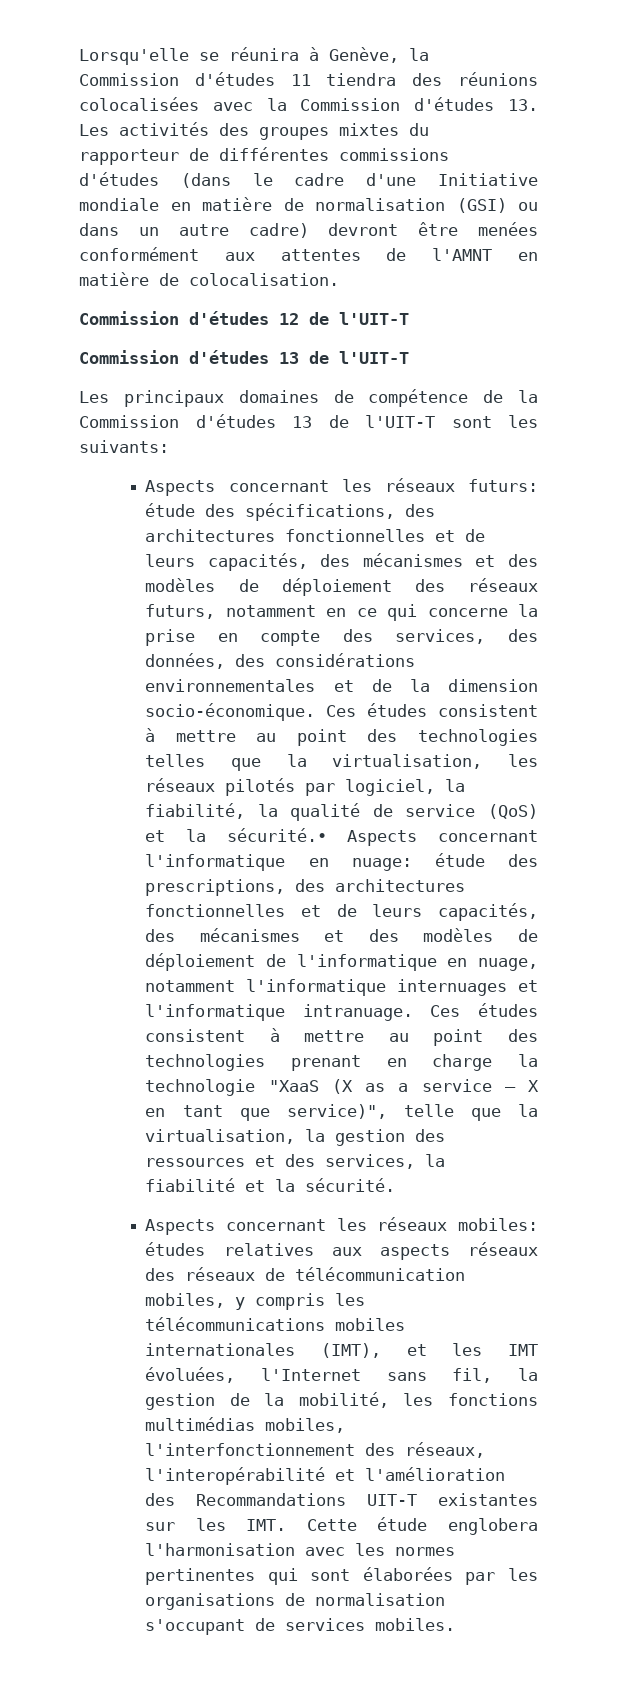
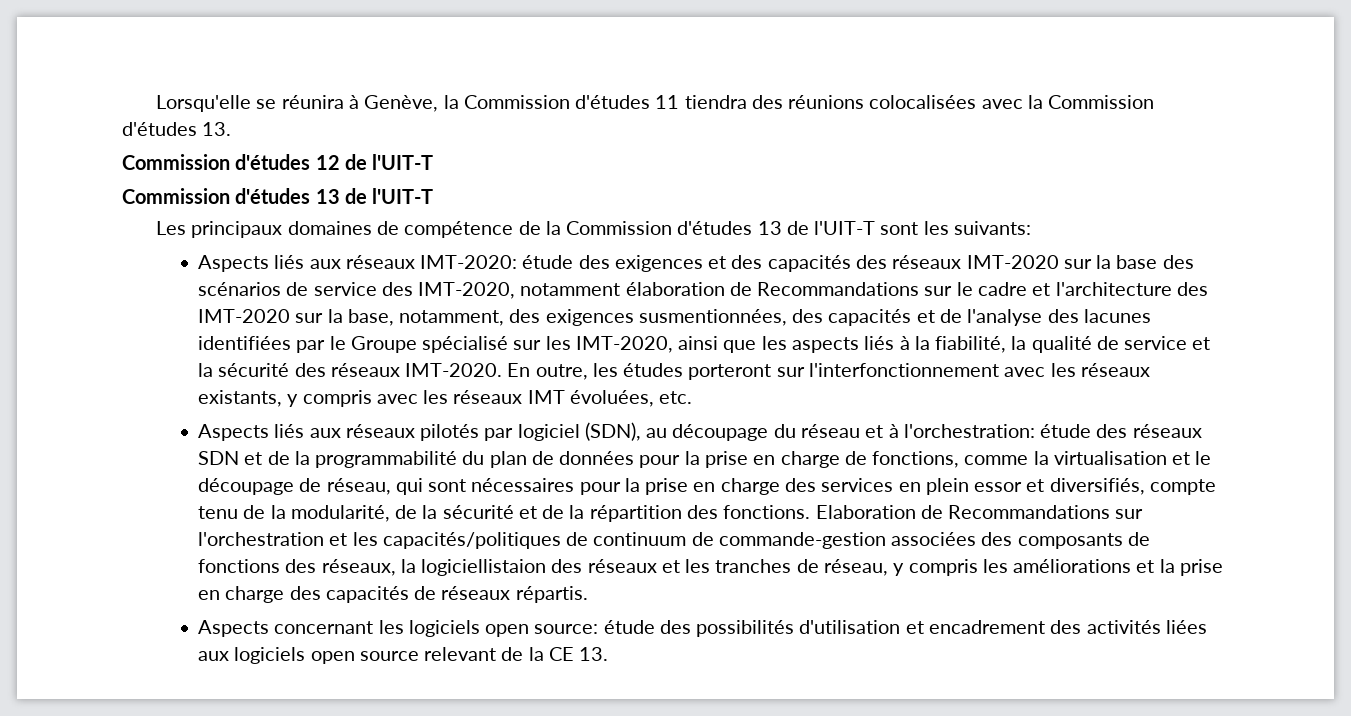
[79,122,429,140] [79,147,449,165] [79,172,538,188] [79,197,538,213] [79,222,538,238] [79,247,538,261] [79,272,339,286] Les activités des groupes mixtes du rapporteur de différentes commissions d'études (dans le cadre d'une Initiative mondiale en matière de normalisation (GSI) ou dans un autre cadre) devront être menées conformément aux attentes de l'AMNT en matière de colocalisation. -> (232, 129) none
[228,478,538,492] [145,503,436,521] [145,529,486,542] [145,553,538,571] [145,578,538,596] [145,604,538,621] [145,629,538,646] [145,653,416,669] [145,679,538,692] [145,703,538,721] [145,728,538,746] [145,754,538,771] [145,778,436,796] concernant les réseaux futurs: étude des spécifications, des architectures fonctionnelles et de leurs capacités, des mécanismes et des modèles de déploiement des réseaux futurs, notamment en ce qui concerne la prise en compte des services, des données, des considérations environnementales et de la dimension socio-économique. Ces études consistent à mettre au point des technologies telles que la virtualisation, les réseaux pilotés par logiciel, -> [274,255,1194,272] [198,282,1208,299] [198,309,1151,326] [198,336,910,353] liés aux réseaux IMT-2020: étude des exigences et des capacités des réseaux IMT-2020 sur la base des scénarios de service des IMT-2020, notamment élaboration de Recommandations sur le cadre et l'architecture des IMT-2020 sur la base, notamment, des exigences susmentionnées, des capacités et de l'analyse des lacunes identifiées par le Groupe spécialisé sur les IMT-2020, ainsi que les aspects liés à
[487,804,538,819] [145,828,538,846] [145,853,538,871] [145,879,466,896] [145,903,538,921] [145,928,538,942] [145,953,538,971] [145,979,538,996] [145,1003,538,1021] [145,1028,538,1046] [145,1054,538,1071] [145,1079,539,1096] [145,1104,538,1121] [145,1129,446,1146] [145,1154,446,1169] [145,1178,396,1192] [145,1217,538,1235] [145,1242,538,1260] [145,1267,466,1281] [145,1293,366,1310] [145,1317,406,1331] [145,1343,538,1358] [145,1367,538,1383] [145,1392,538,1410] [145,1417,346,1433] [145,1442,486,1458] [145,1467,506,1485] [145,1493,538,1506] [145,1517,538,1535] [145,1543,456,1556] [145,1567,538,1585] [145,1593,446,1610] [145,1618,456,1635] (QoS) et la sécurité.• Aspects concernant l'informatique en nuage: étude des prescriptions, des architectures fonctionnelles et de leurs capacités, des mécanismes et des modèles de déploiement de l'informatique en nuage, notamment l'informatique internuages et l'informatique intranuage. Ces études consistent à mettre au point des technologies prenant en charge la technologie "XaaS (X as a service – X en tant que service)", telle que la virtualisation, la gestion des ressources et des services, la fiabilité et la sécurité. // Aspects concernant les réseaux mobiles: études relatives aux aspects réseaux des réseaux de télécommunication mobiles, y compris les télécommunications mobiles internationales (IMT), et les IMT évoluées, l'Internet sans fil, la gestion de la mobilité, les fonctions multimédias mobiles, l'interfonctionnement des réseaux, l'interopérabilité et l'amélioration des Recommandations UIT-T existantes sur les IMT. Cette étude englobera l'harmonisation avec les normes pertinentes qui sont élaborées par les organisations de normalisation s'occupant de services mobiles. -> [1192,337,1211,350] [198,363,1150,380] [198,390,693,407] [198,422,1202,441] [198,451,1212,468] [198,478,1216,495] [198,505,1144,522] [198,532,1151,549] [198,559,1223,576] [198,586,588,603] [198,620,1207,637] [198,647,609,664] et la sécurité des réseaux IMT-2020. En outre, les études porteront sur l'interfonctionnement avec les réseaux existants, y compris avec les réseaux IMT évoluées, etc. // Aspects liés aux réseaux pilotés par logiciel (SDN), au découpage du réseau et à l'orchestration: étude des réseaux SDN et de la programmabilité du plan de données pour la prise en charge de fonctions, comme la virtualisation et le découpage de réseau, qui sont nécessaires pour la prise en charge des services en plein essor et diversifiés, compte tenu de la modularité, de la sécurité et de la répartition des fonctions. Elaboration de Recommandations sur l'orchestration et les capacités/politiques de continuum de commande-gestion associées des composants de fonctions des réseaux, la logiciellistaion des réseaux et les tranches de réseau, y compris les améliorations et la prise en charge des capacités de réseaux répartis. // Aspects concernant les logiciels open source: étude des possibilités d'utilisation et encadrement des activités liées aux logiciels open source relevant de la CE 13.

